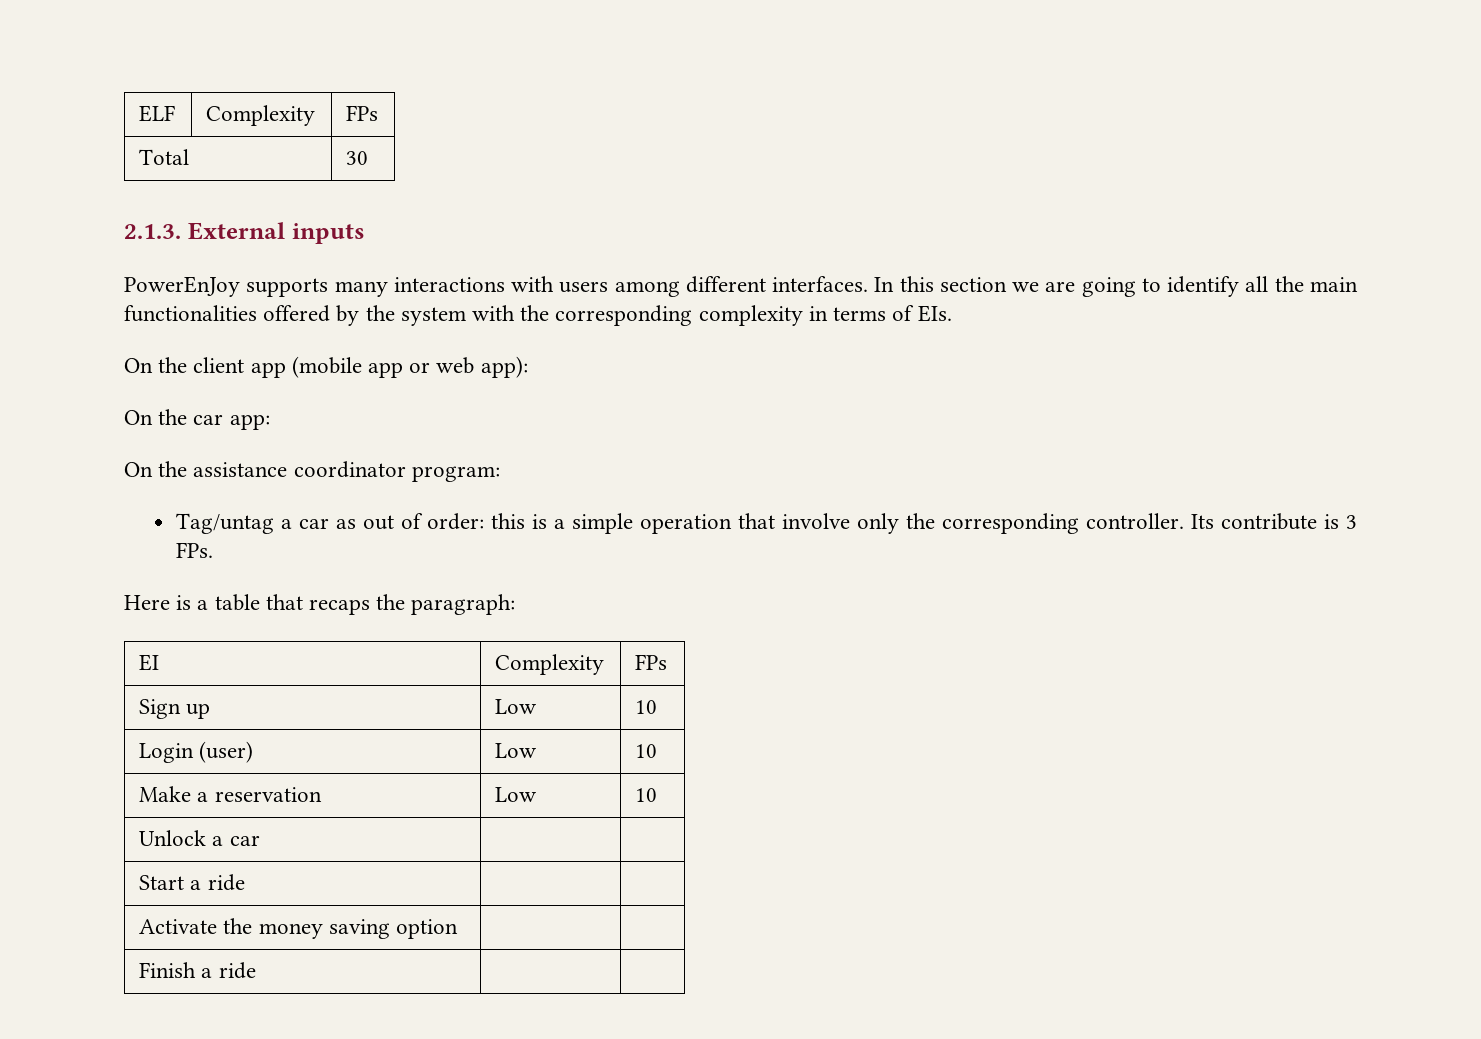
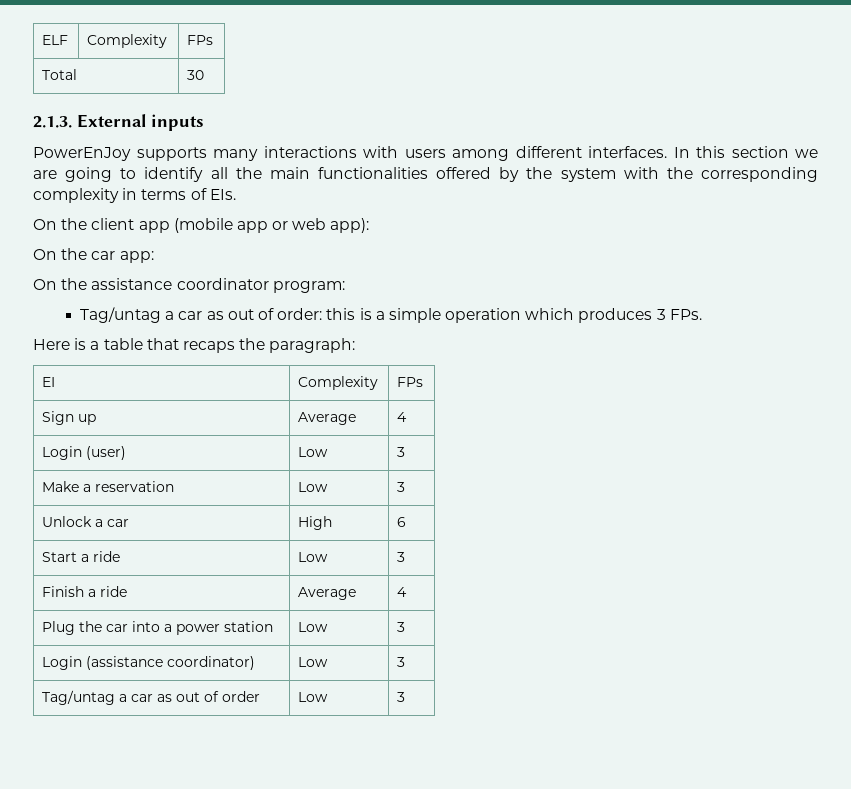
[737,513,1339,534] that involve only the corresponding controller. Its contribute is -> [525,308,653,323] which produces
[495,699,538,714] [635,700,658,714] Low | 10 -> [298,412,357,425] [397,412,408,422] Average | 4
[635,744,658,758] 10 -> [397,447,406,457] 3
[635,788,658,802] 10 -> [397,482,406,492] 3
(260, 840) | -> [298,516,333,530] [397,517,407,527] High | 6
[139,918,459,939] [139,962,256,979] | // Activate the money saving option | | // Finish a ride | | -> [298,552,329,562] [397,552,406,562] [42,586,128,597] [298,587,357,600] [397,587,408,597] [42,621,274,635] [298,622,329,632] [397,622,406,632] [42,656,256,670] [298,657,329,667] [397,657,406,667] [42,690,261,705] [298,692,329,702] [397,692,406,702] Low | 3 // Finish a ride | Average | 4 // Plug the car into a power station | Low | 3 // Login (assistance coordinator) | Low | 3 // Tag/untag a car as out of order | Low | 3

